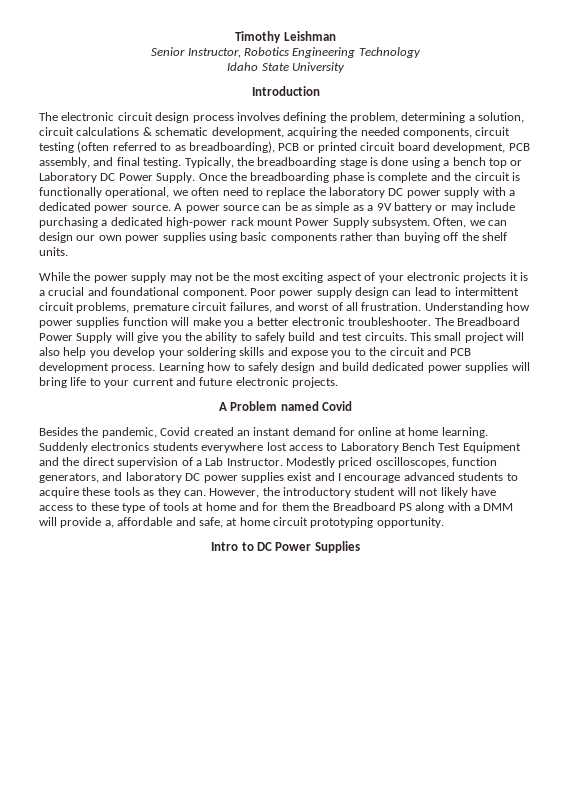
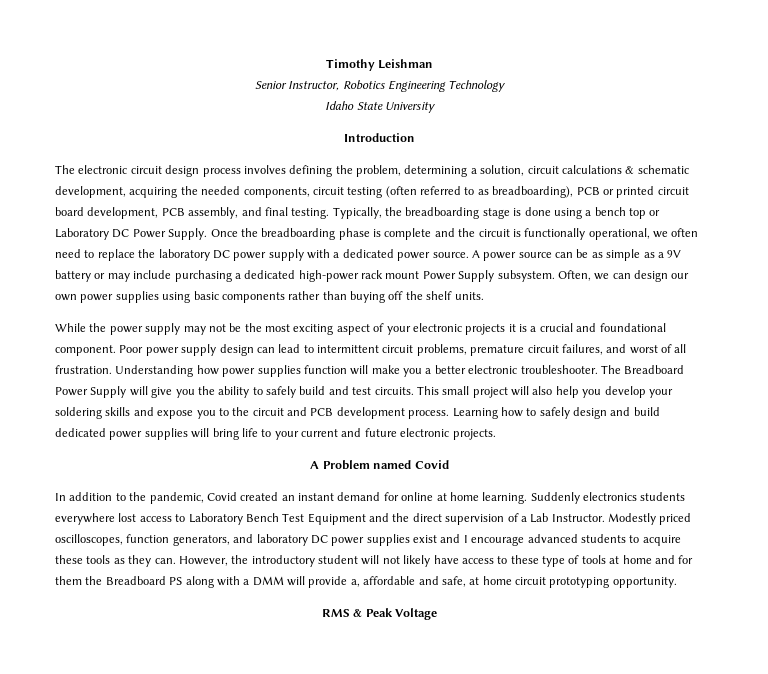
[39,427,78,436] Besides -> [55,492,126,501] In addition to
[211,541,360,553] Intro to DC Power Supplies -> [321,608,438,620] RMS & Peak Voltage

